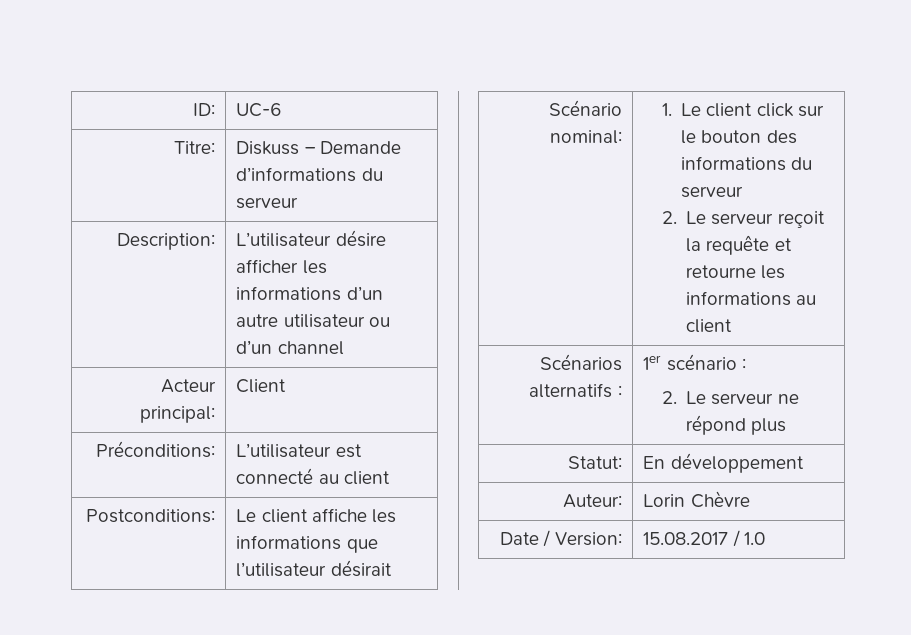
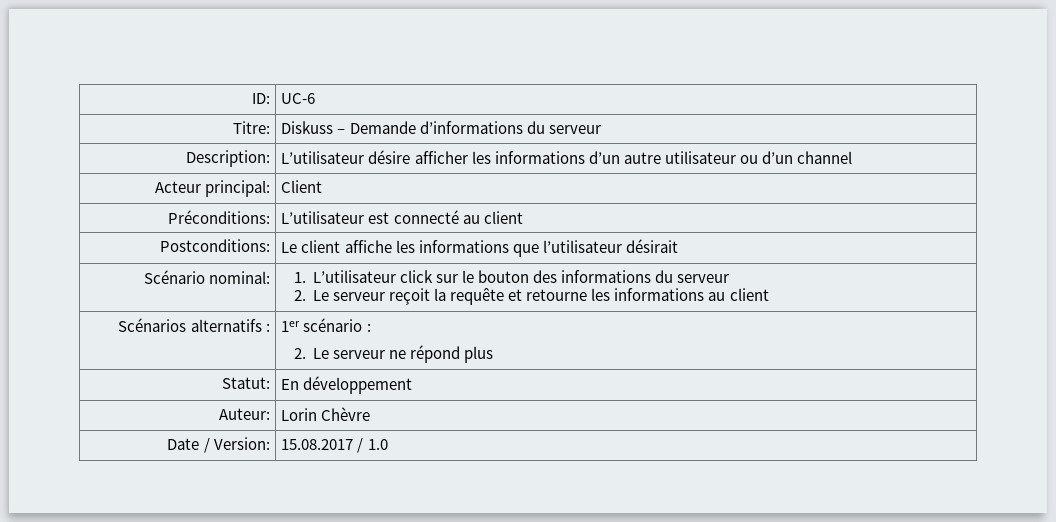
[681,103,753,117] Le client -> [313,270,397,283] L’utilisateur

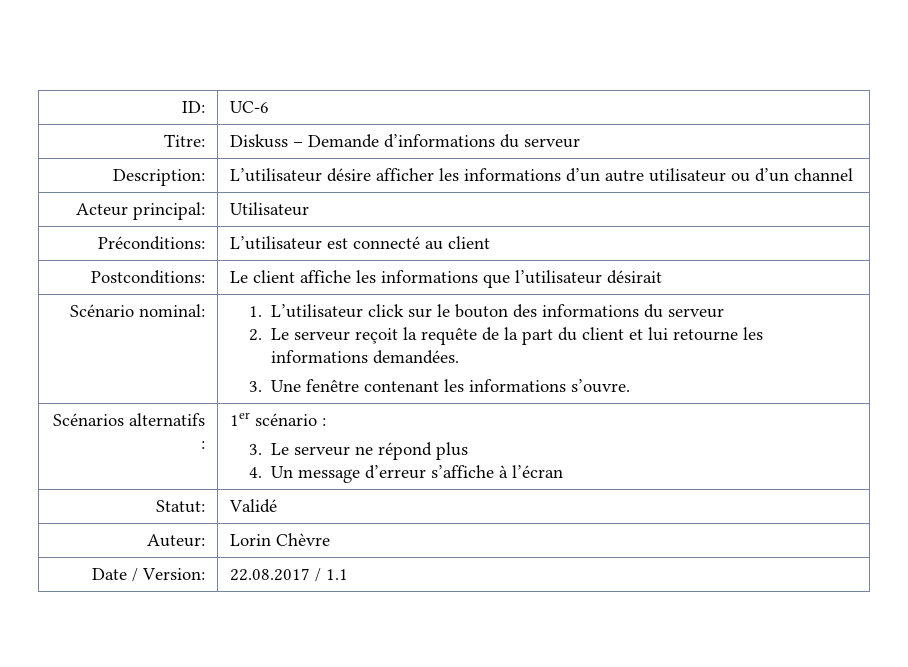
[281,180,323,193] Client -> [229,202,309,216] Utilisateur
[508,288,769,301] et retourne les informations au client -> [481,327,763,345] [270,350,459,364] [248,379,630,393] de la part du client et lui retourne les informations demandées. // 3. Une fenêtre contenant les informations s’ouvre.
[293,348,306,359] 2. -> [248,444,262,455] 3.
(494, 354) none -> [248,465,563,483] // 4. Un message d’erreur s’affiche à l’écran
[281,376,413,394] En développement -> [228,499,277,513] Validé
[281,438,388,453] 15.08.2017 / 1.0 -> [229,568,348,582] 22.08.2017 / 1.1

